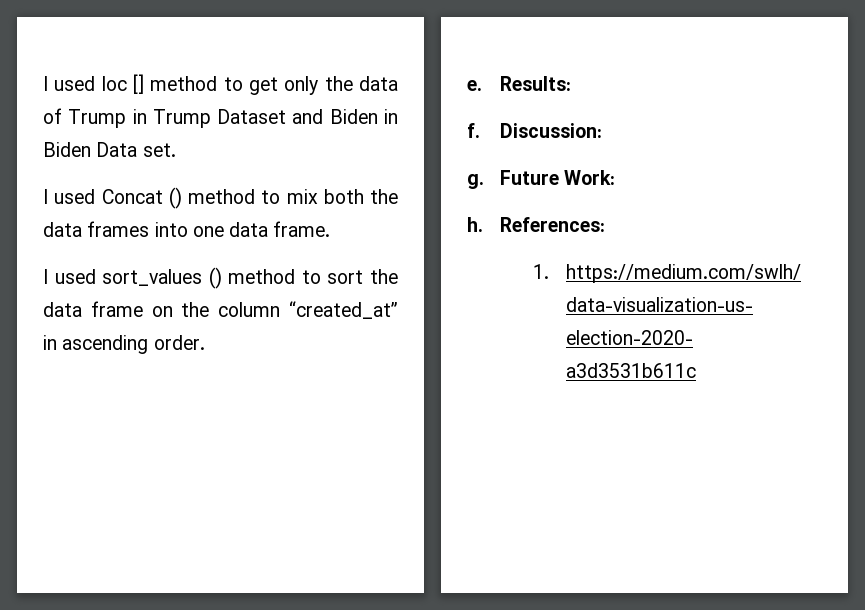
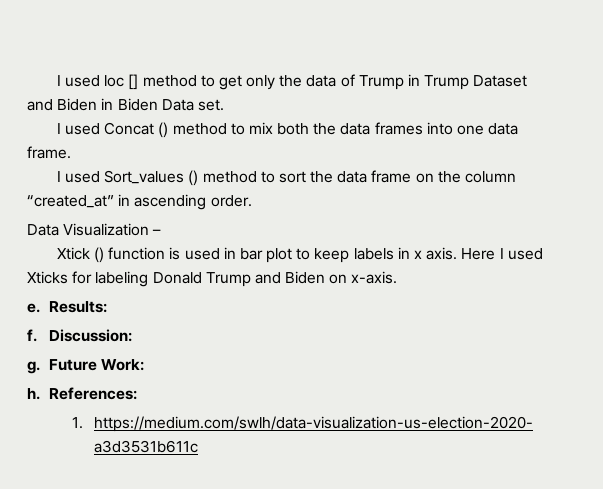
[102,269,203,286] sort_values -> [104,170,185,184] Sort_values
(205, 342) none -> [27,223,162,236] [56,247,543,263] [27,271,398,287] // Data Visualization – // Xtick () function is used in bar plot to keep labels in x axis. Here I used Xticks for labeling Donald Trump and Biden on x-axis.

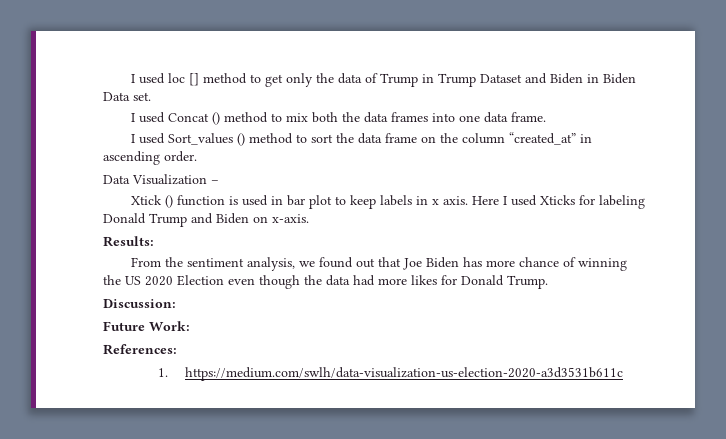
[27,303,40,313] e. -> (309, 218) none
[27,329,37,342] f. -> [131,257,628,271] [103,275,548,289] From the sentiment analysis, we found out that Joe Biden has more chance of winning the US 2020 Election even though the data had more likes for Donald Trump. //
[27,361,40,374] g. -> (176, 303) none
[27,388,40,400] h. -> (190, 326) none

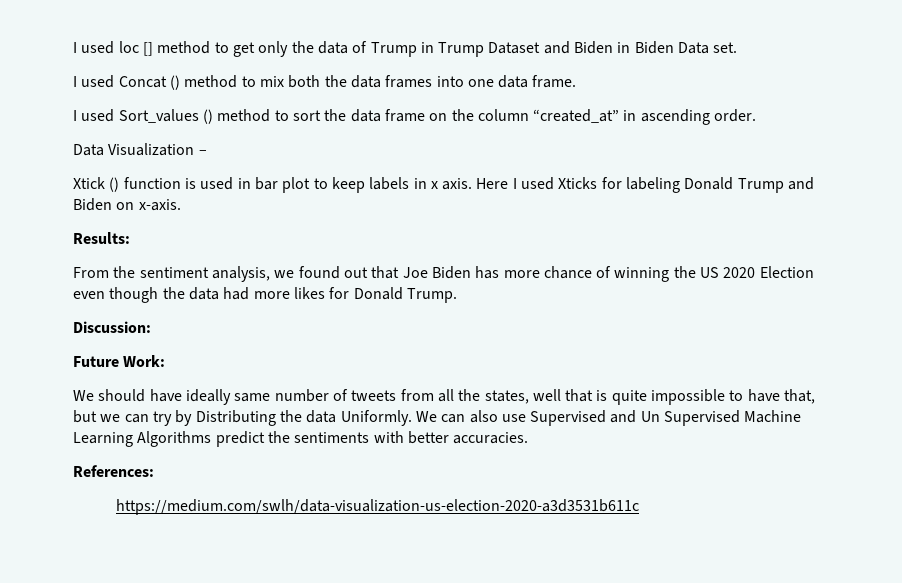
(190, 326) none -> [73,389,816,405] [73,410,802,426] [73,431,529,447] // We should have ideally same number of tweets from all the states, well that is quite impossible to have that, but we can try by Distributing the data Uniformly. We can also use Supervised and Un Supervised Machine Learning Algorithms predict the sentiments with better accuracies.
[157,368,168,377] 1. -> (154, 471) none

